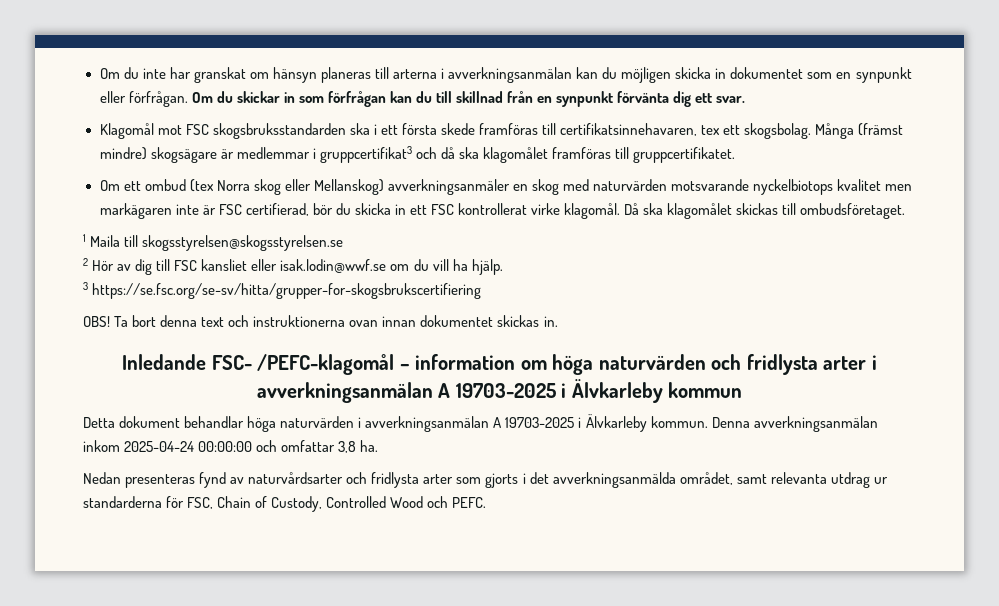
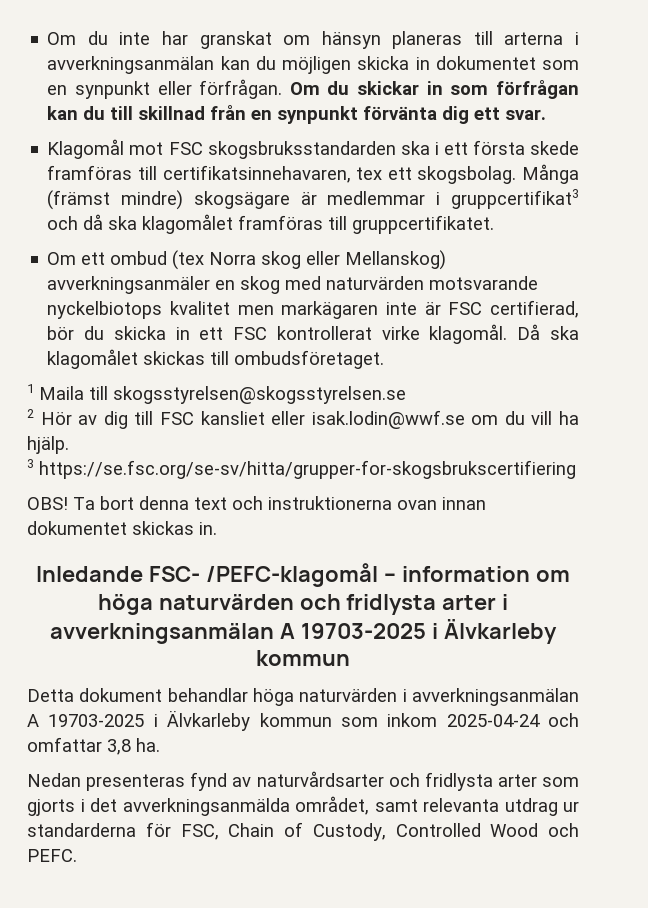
[650,416,878,432] kommun. Denna avverkningsanmälan -> [259,713,378,727] kommun som
[198,441,253,452] 00:00:00 -> (540, 720) none

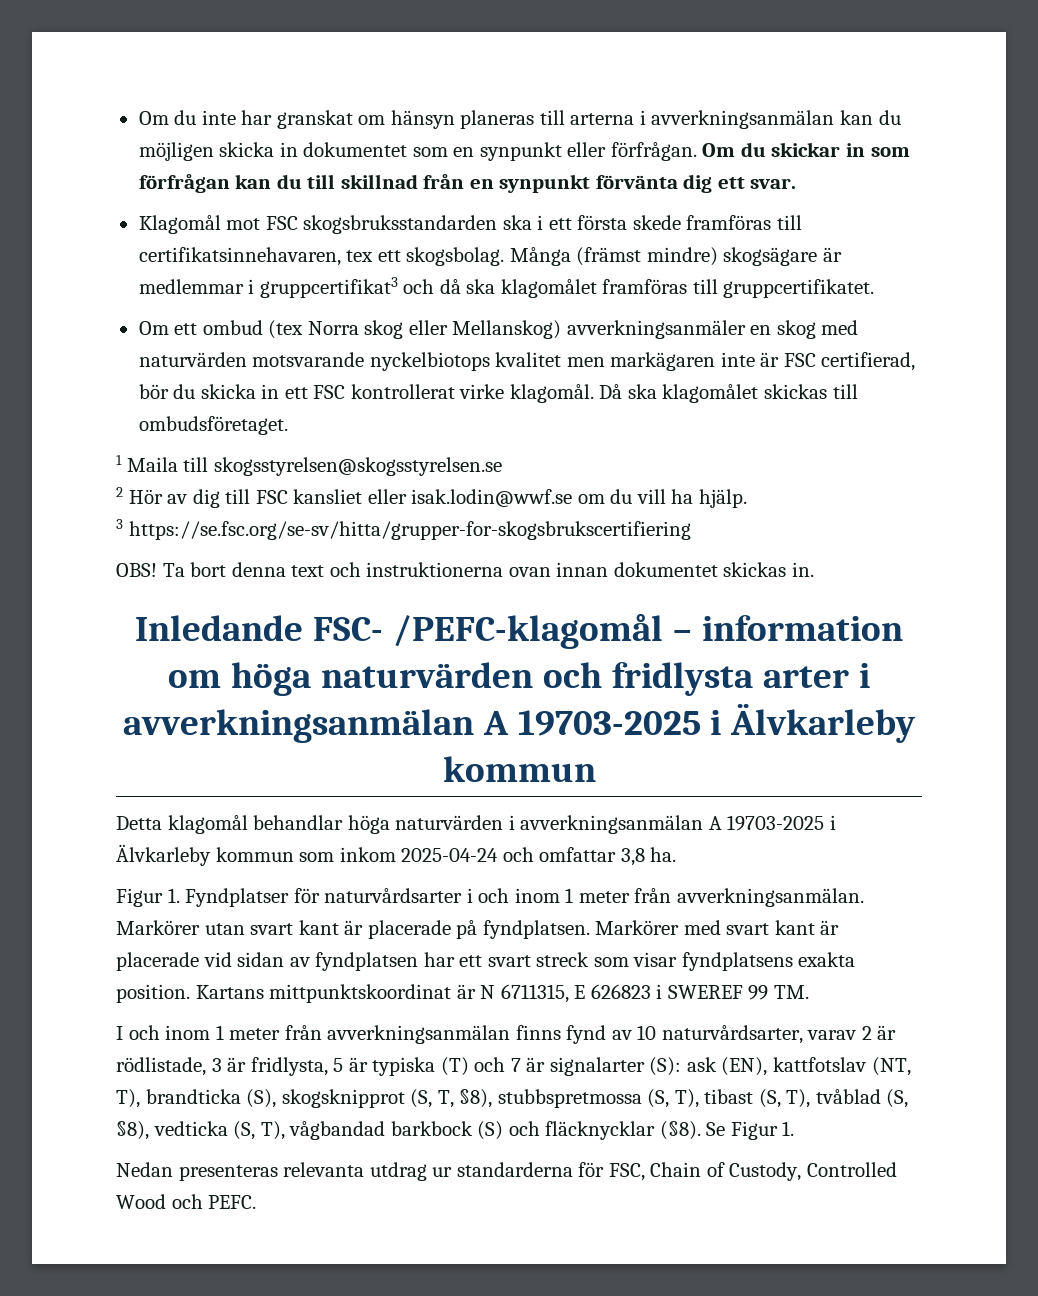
[79,688,163,702] dokument -> [167,815,248,834] klagomål
[27,771,579,791] [27,796,418,816] Nedan presenteras fynd av naturvårdsarter och fridlysta arter som gjorts i det avverkningsanmälda området, samt -> [116,888,864,907] [116,920,840,939] [116,952,856,971] [116,984,809,1003] [116,1025,897,1044] [116,1057,911,1076] [116,1089,909,1108] [116,1121,795,1140] [116,1162,278,1181] Figur 1. Fyndplatser för naturvårdsarter i och inom 1 meter från avverkningsanmälan. Markörer utan svart kant är placerade på fyndplatsen. Markörer med svart kant är placerade vid sidan av fyndplatsen har ett svart streck som visar fyndplatsens exakta position. Kartans mittpunktskoordinat är N 6711315, E 626823 i SWEREF 99 TM. // I och inom 1 meter från avverkningsanmälan finns fynd av 10 naturvårdsarter, varav 2 är rödlistade, 3 är fridlysta, 5 är typiska (T) och 7 är signalarter (S): ask (EN), kattfotslav (NT, T), brandticka (S), skogsknipprot (S, T, §8), stubbspretmossa (S, T), tibast (S, T), tvåblad (S, §8), vedticka (S, T), vågbandad barkbock (S) och fläcknycklar (§8). Se Figur 1. // Nedan presenteras

